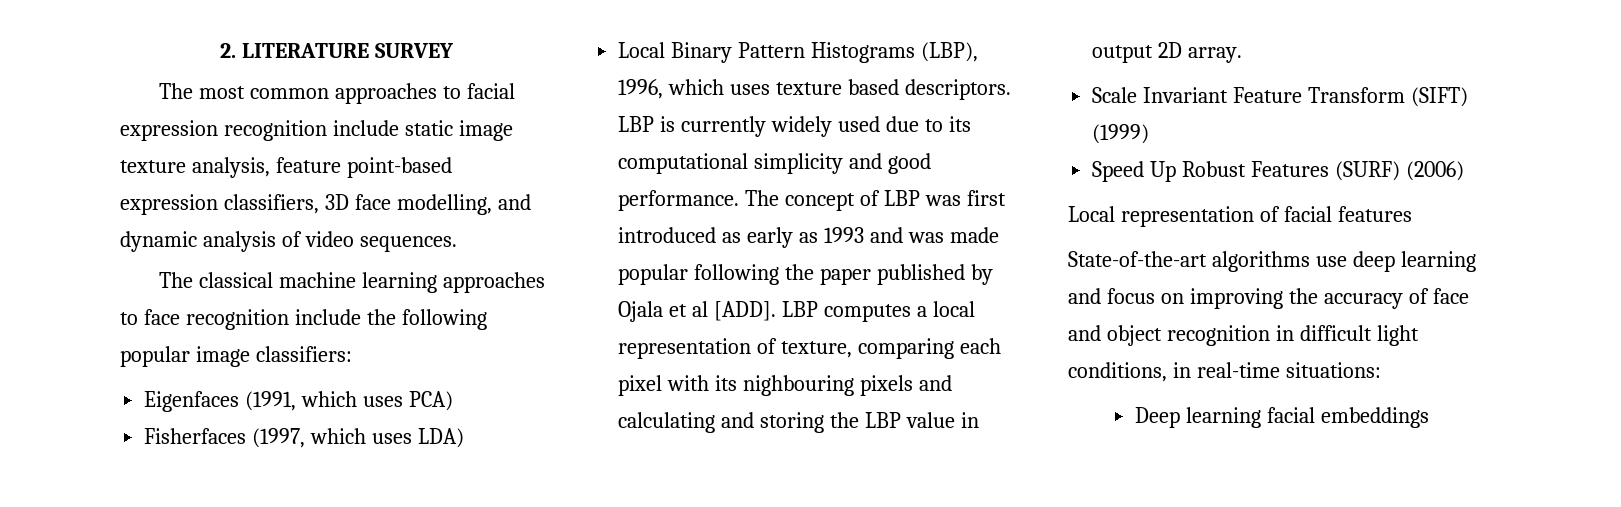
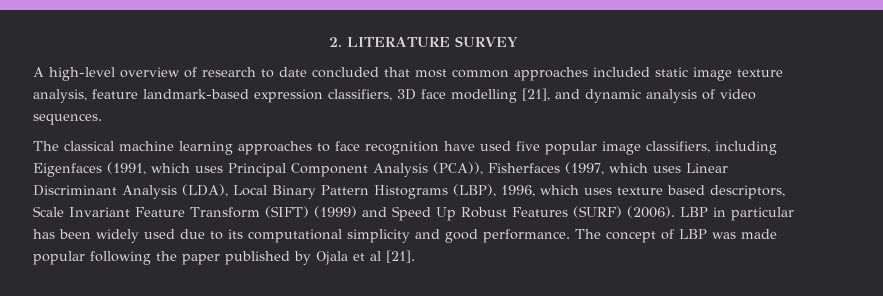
[159,83,516,104] [120,120,399,141] The most common approaches to facial expression recognition include -> [33,67,650,81] A high-level overview of research to date concluded that most common approaches included
[346,157,452,178] point-based -> [143,89,249,99] landmark-based
[396,194,492,215] modelling, -> [451,88,550,103] modelling [21],
[294,309,487,330] [120,346,352,367] [144,391,453,412] [144,428,464,448] include the following popular image classifiers: // Eigenfaces (1991, which uses PCA) // Fisherfaces (1997, which uses LDA) // -> [444,141,777,155] [33,162,728,177] [33,184,228,199] have used five popular image classifiers, including Eigenfaces (1991, which uses Principal Component Analysis (PCA)), Fisherfaces (1997, which uses Linear Discriminant Analysis (LDA),
[904,79,1011,100] [618,116,767,137] descriptors. LBP is currently -> [710,185,785,199] [33,206,794,221] [33,229,91,239] descriptors, Scale Invariant Feature Transform (SIFT) (1999) and Speed Up Robust Features (SURF) (2006). LBP in particular has been
[966,190,1006,206] [618,227,944,248] first introduced as early as 1993 and was -> (736, 235) none
[714,301,975,322] [618,338,1001,359] [618,375,952,396] [618,412,979,433] [1092,42,1243,63] [1092,87,1468,107] [1092,124,1150,144] [1092,161,1464,182] [1068,206,1412,227] [1068,251,1476,272] [1068,288,1469,309] [1068,325,1419,346] [1068,362,1381,382] [1134,407,1429,428] [ADD]. LBP computes a local representation of texture, comparing each pixel with its nighbouring pixels and calculating and storing the LBP value in output 2D array. // Scale Invariant Feature Transform (SIFT) (1999) // Speed Up Robust Features (SURF) (2006) // Local representation of facial features // State-of-the-art algorithms use deep learning and focus on improving the accuracy of face and object recognition in difficult light conditions, in real-time situations: // Deep learning facial embeddings -> [386,250,415,263] [21].

